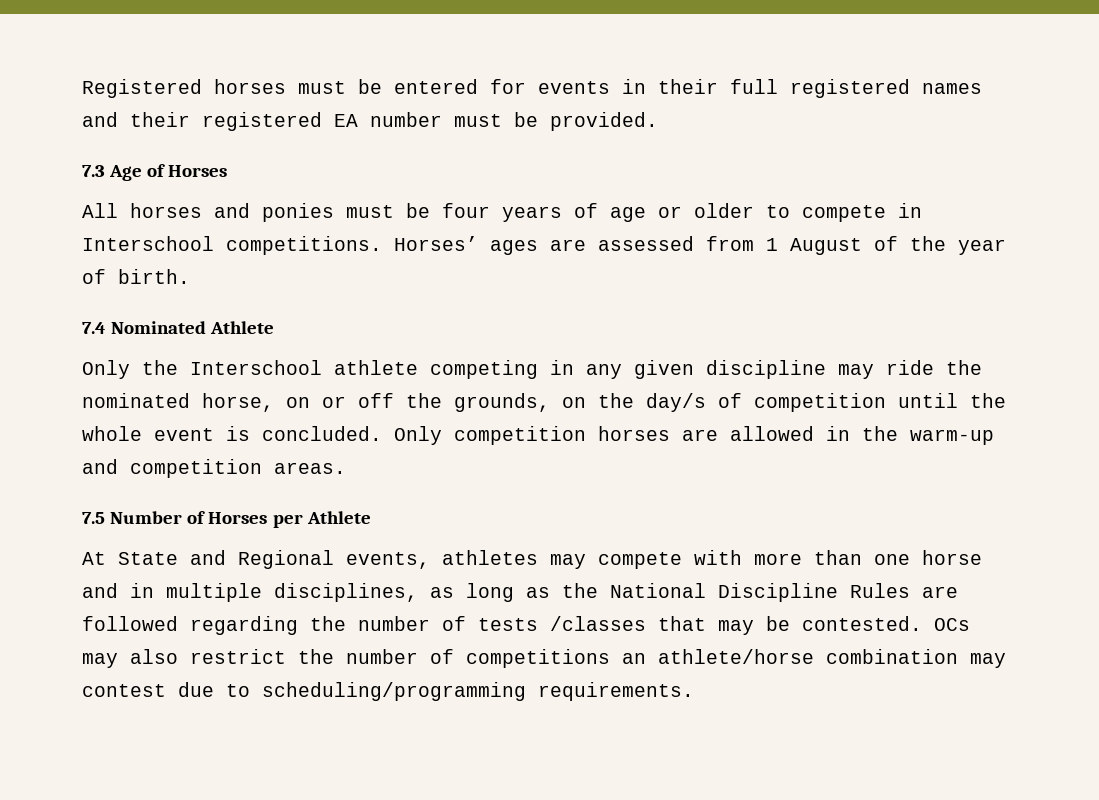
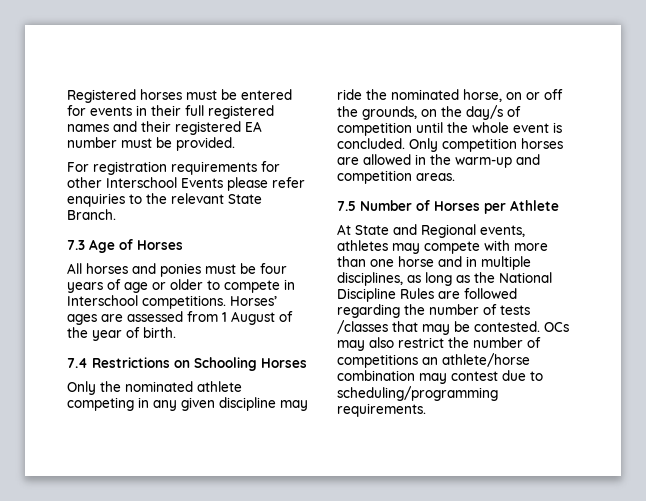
(658, 121) none -> [67,161,280,175] [67,177,305,191] [67,193,262,207] [67,209,116,220] // For registration requirements for other Interschool Events please refer enquiries to the relevant State Branch.
[111,321,275,334] Nominated Athlete -> [92,357,307,371] Restrictions on Schooling Horses
[190,360,322,375] Interschool -> [125,381,193,392] nominated

